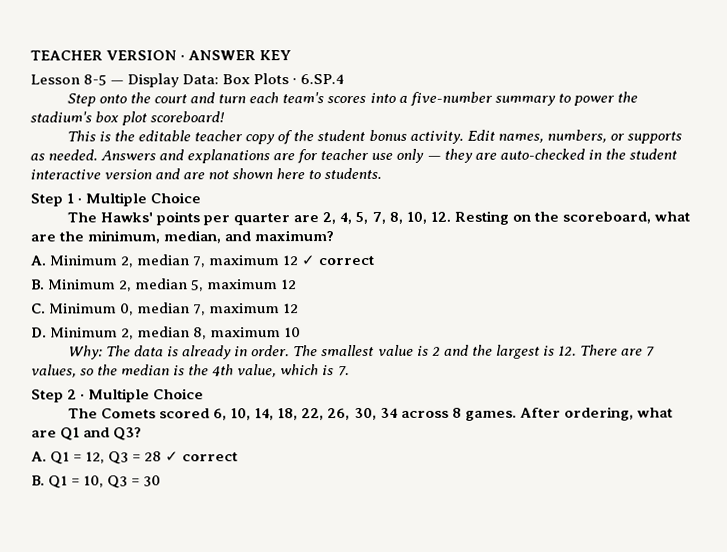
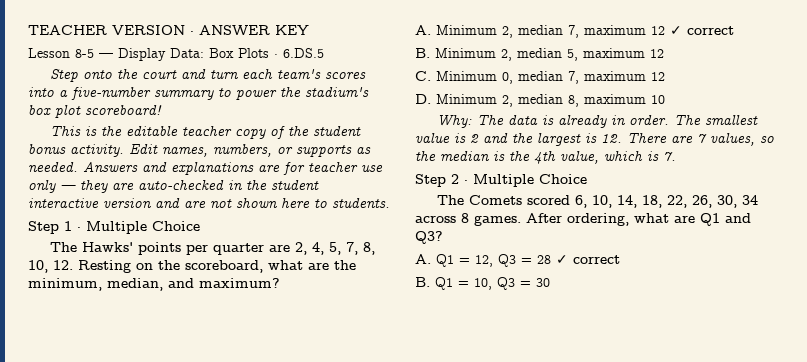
[300,74,346,85] 6.SP.4 -> [283,48,324,58] 6.DS.5

